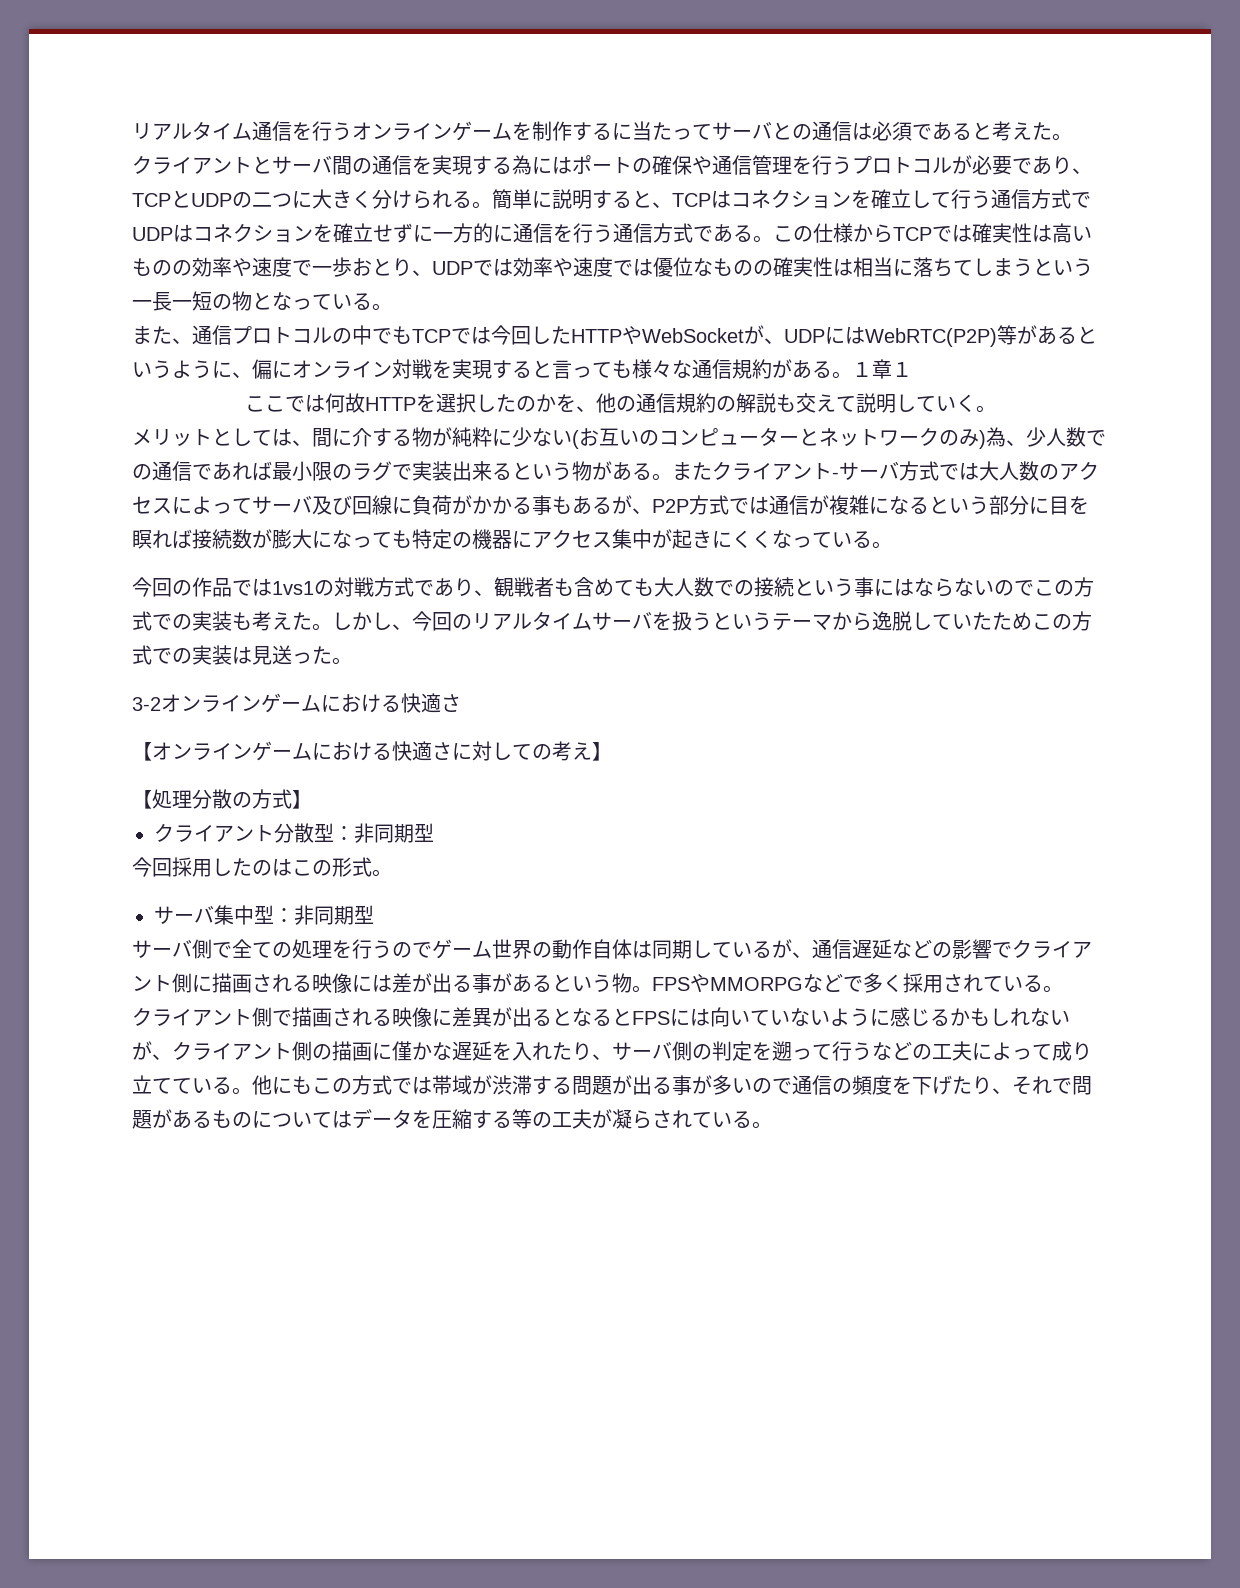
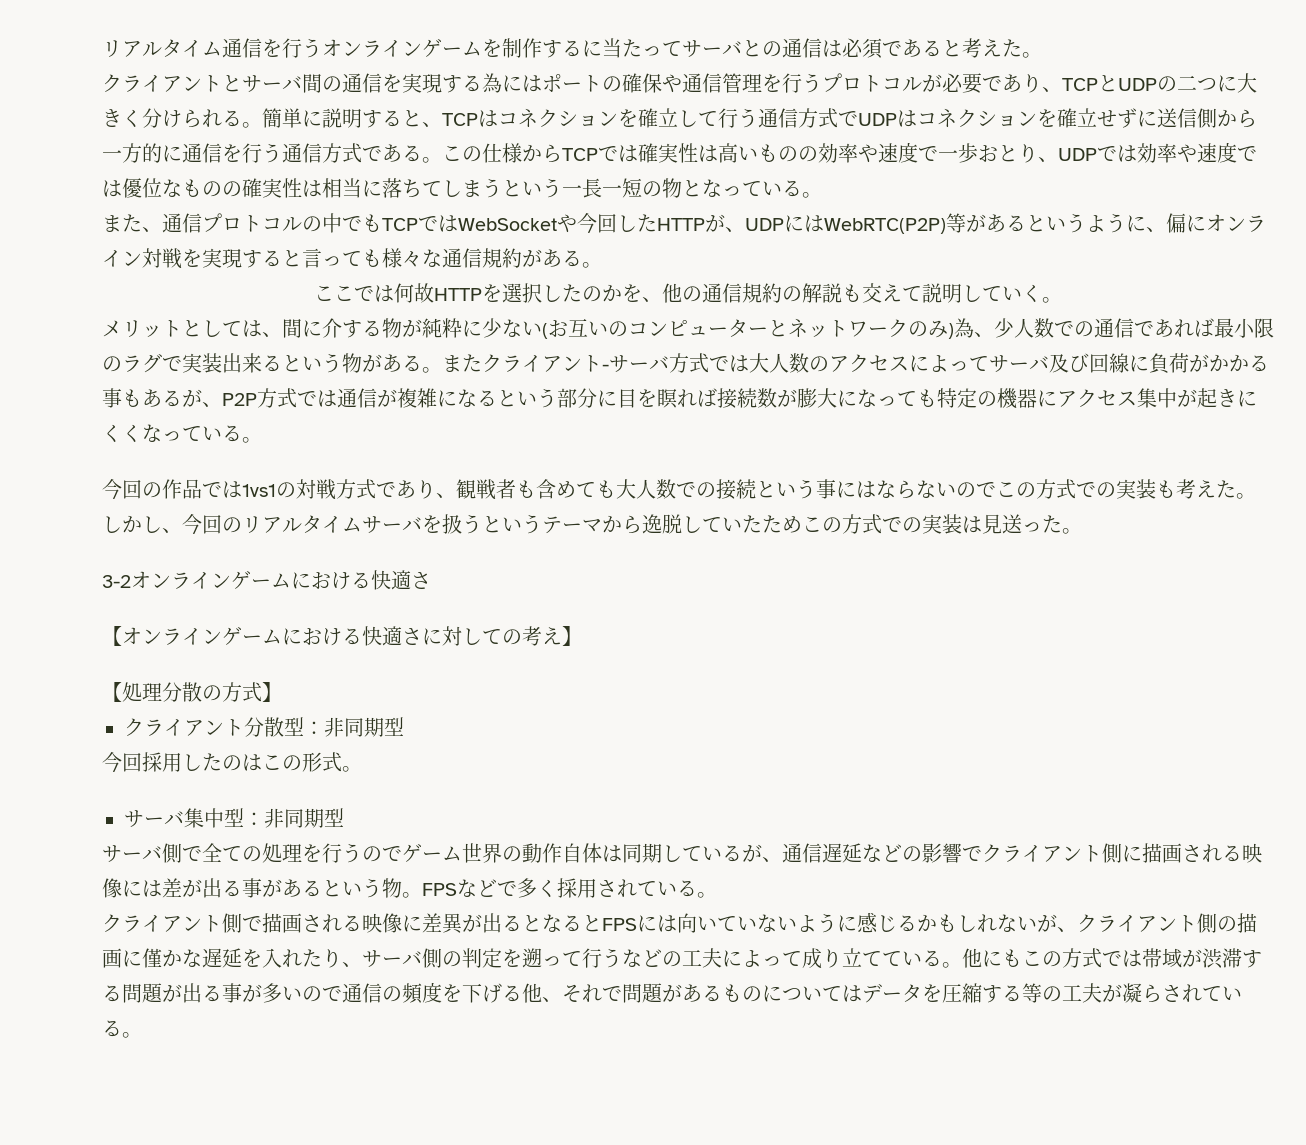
(433, 233) none -> [1157,108,1257,128] 送信側から
(491, 335) none -> [458,214,577,233] WebSocketや
[622,326,744,345] やWebSocket -> (705, 224) none
[852,359,912,379] １章１ -> (602, 265) none
[690,974,803,993] やMMORPG -> (457, 889) none
[952,1076,992,1095] たり -> [502,983,542,1003] る他

